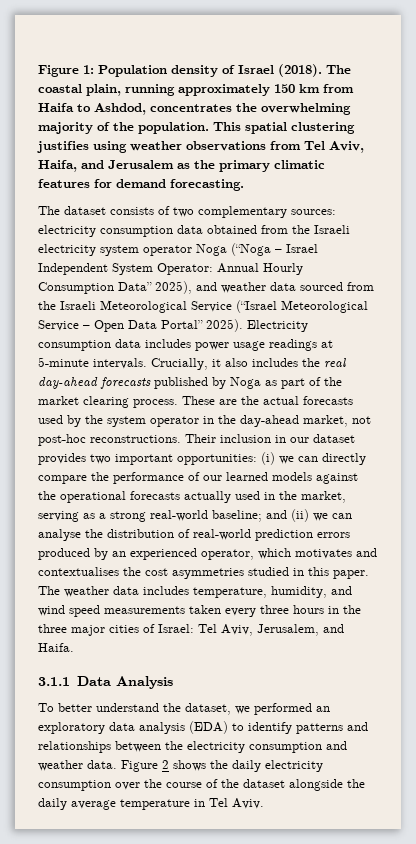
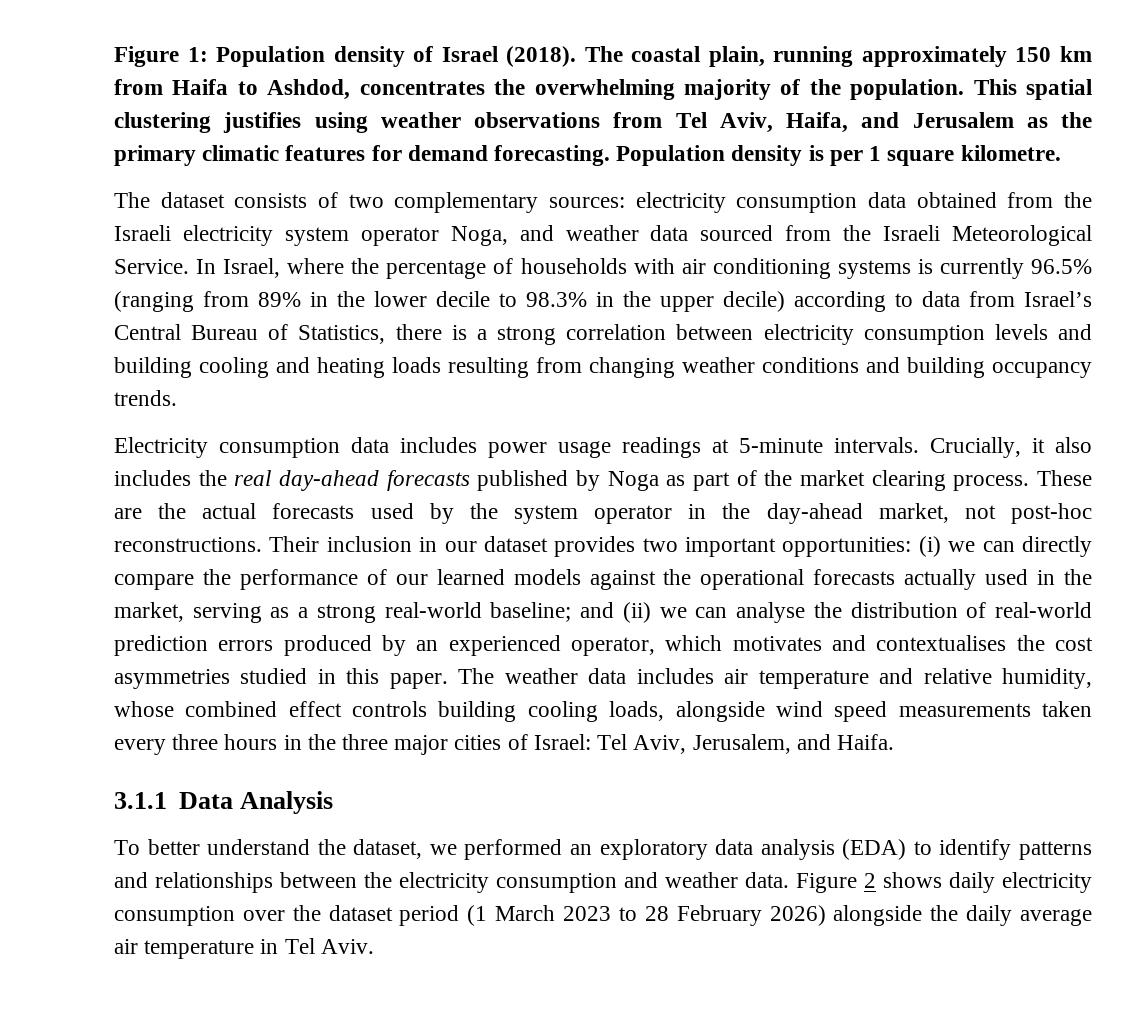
(244, 185) none -> [616,145,1061,166] Population density is per 1 square kilometre.
[196,243,318,256] [38,263,303,275] [38,281,192,294] Noga (“Noga – Israel Independent System Operator: Annual Hourly Consumption Data” 2025), -> [450,226,508,246] Noga,
[191,300,368,313] [38,319,243,332] Service (“Israel Meteorological Service – Open Data Portal” 2025). -> [114,258,1092,279] [114,291,1092,312] [114,324,1092,345] [114,357,1092,378] [114,390,177,406] Service. In Israel, where the percentage of households with air conditioning systems is currently 96.5% (ranging from 89% in the lower decile to 98.3% in the upper decile) according to data from Israel’s Central Bureau of Statistics, there is a strong correlation between electricity consumption levels and building cooling and heating loads resulting from changing weather conditions and building occupancy trends. //
[193,586,352,598] temperature, humidity, and -> [724,668,1092,689] [114,701,765,722] air temperature and relative humidity, whose combined effect controls building cooling loads, alongside
[210,760,228,769] the -> (942, 880) none
[166,779,285,788] course of the dataset -> [328,905,826,926] dataset period (1 March 2023 to 28 February 2026)
(116, 805) none -> [114,939,138,954] air

